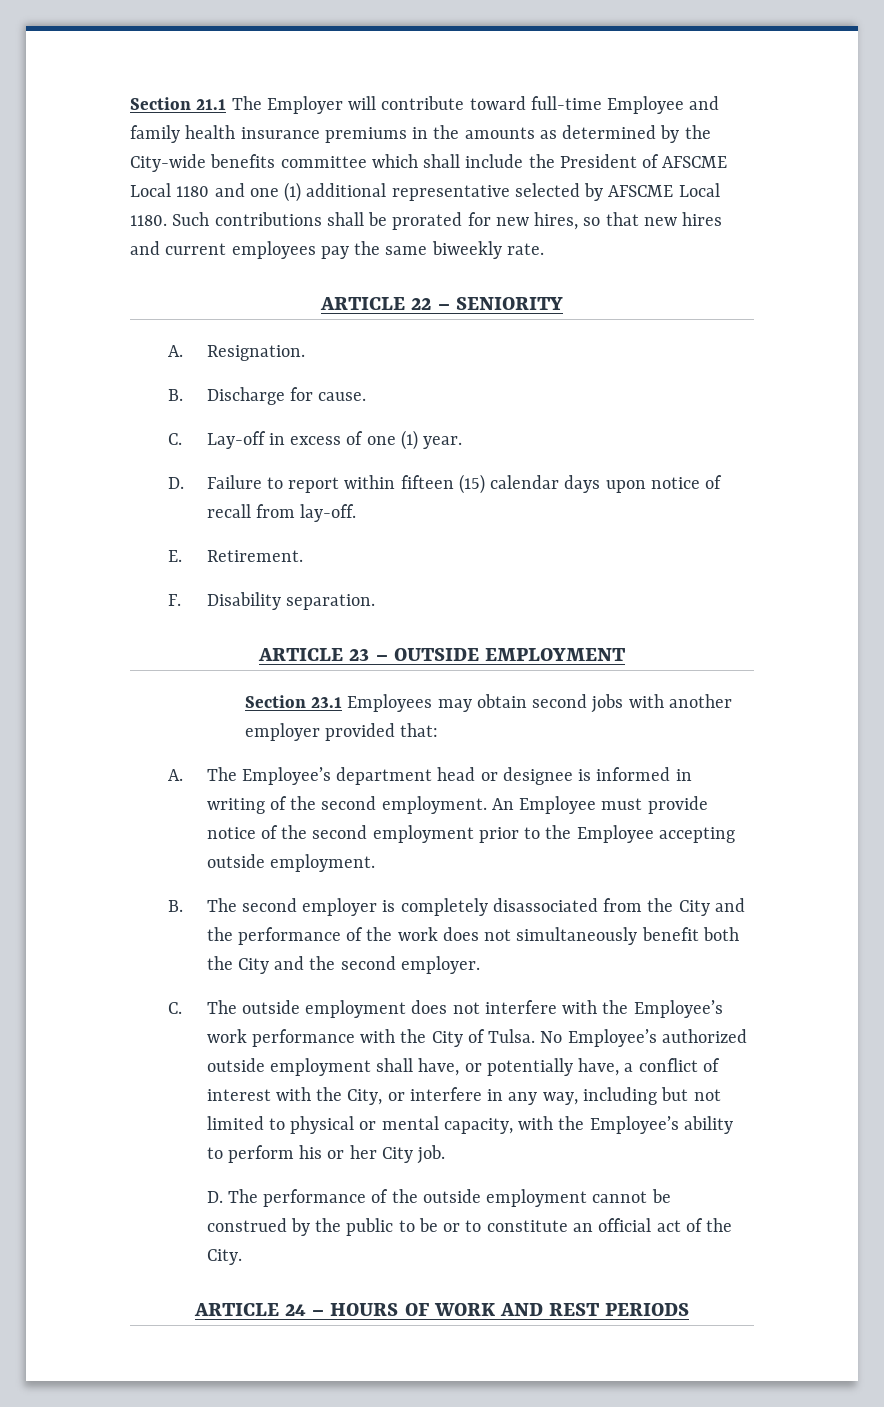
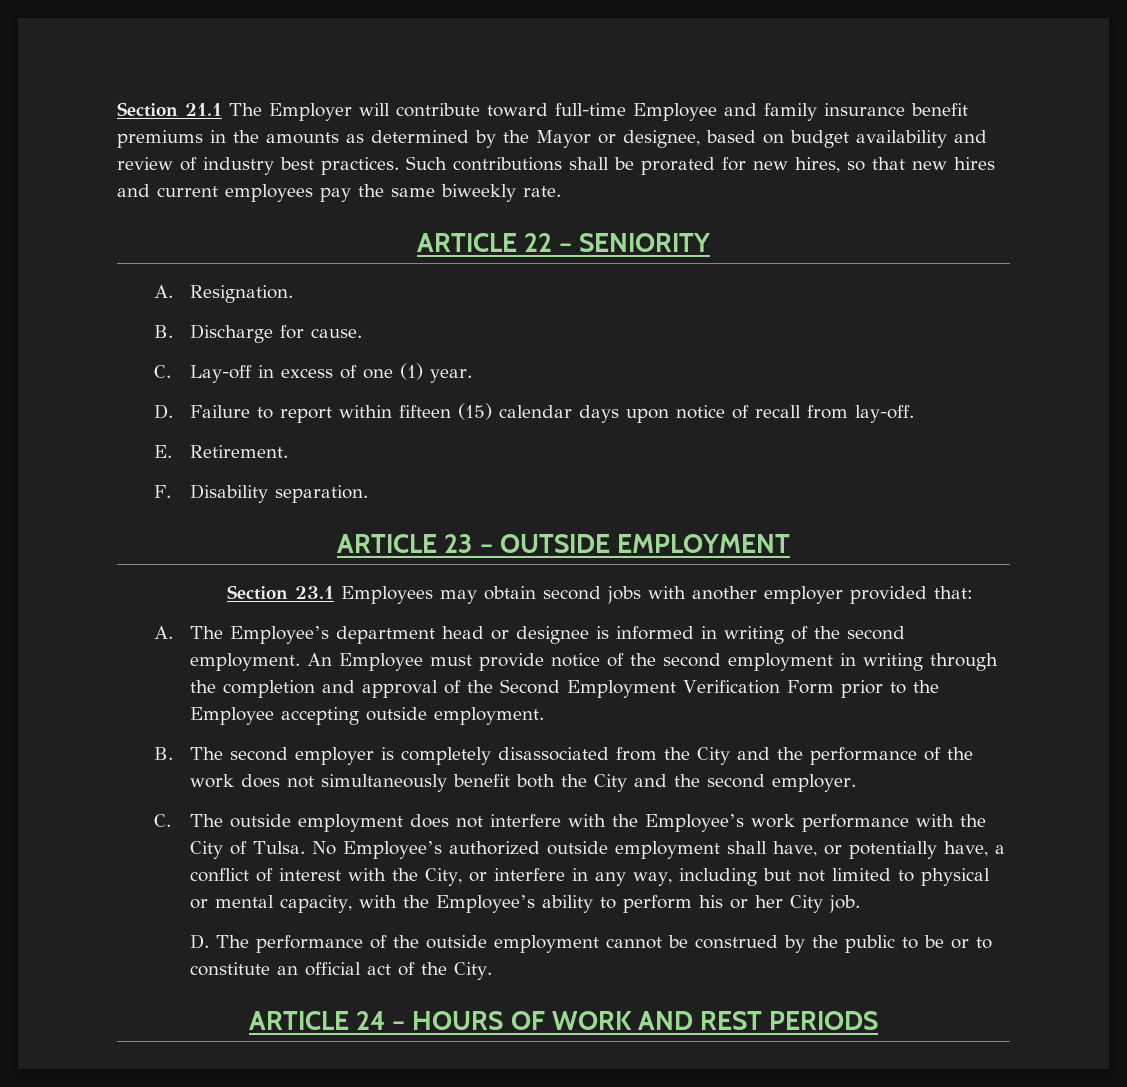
[185,125,320,139] health insurance -> [824,103,968,116] insurance benefit
[130,154,728,172] [130,182,720,202] [130,215,167,226] City-wide benefits committee which shall include the President of AFSCME Local 1180 and one (1) additional representative selected by AFSCME Local 1180. -> [536,130,987,148] [117,157,399,175] Mayor or designee, based on budget availability and review of industry best practices.
(474, 834) none -> [840,653,999,671] [190,679,835,698] in writing through the completion and approval of the Second Employment Verification Form

